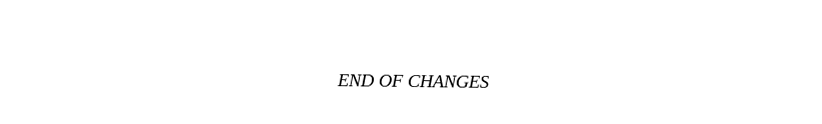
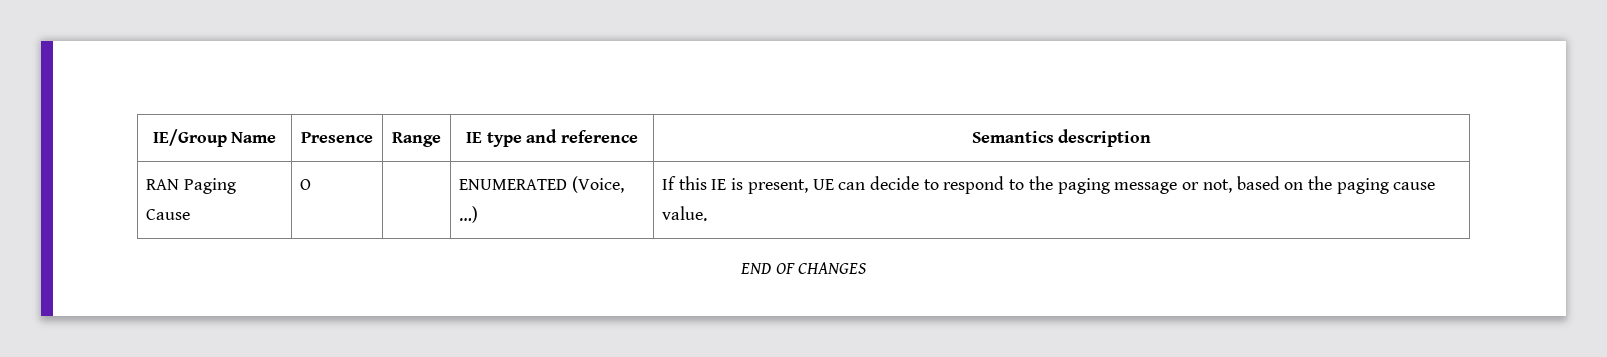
(335, 80) none -> [152,129,277,147] [301,132,373,143] [392,132,441,147] [465,129,639,147] [971,129,1152,147] [145,178,236,194] [145,209,190,220] [299,179,311,190] [458,176,624,193] [458,206,478,223] [661,176,1436,194] [661,206,707,221] IE/Group Name | Presence | Range | IE type and reference | Semantics description // RAN Paging Cause | O | | ENUMERATED (Voice, …) | If this IE is present, UE can decide to respond to the paging message or not, based on the paging cause value. //

